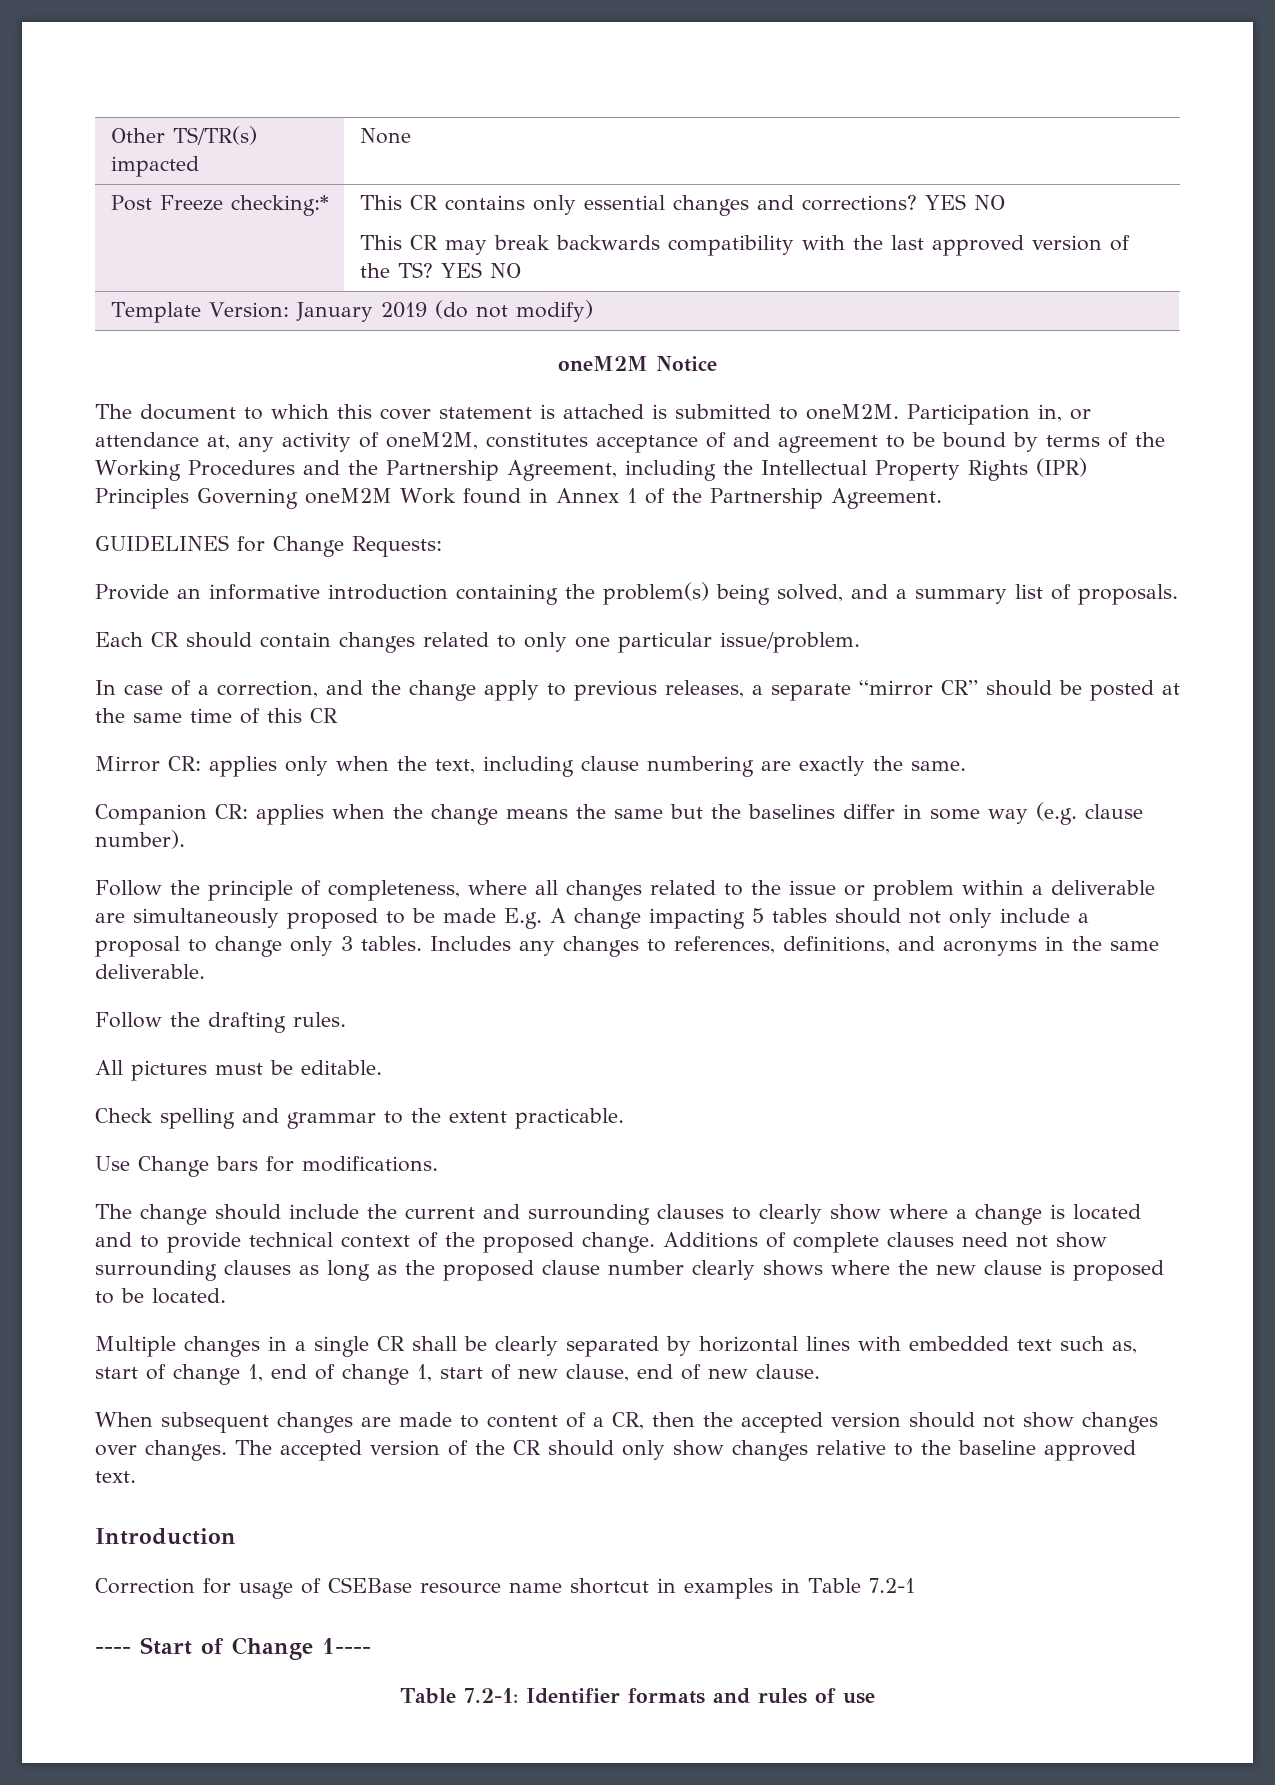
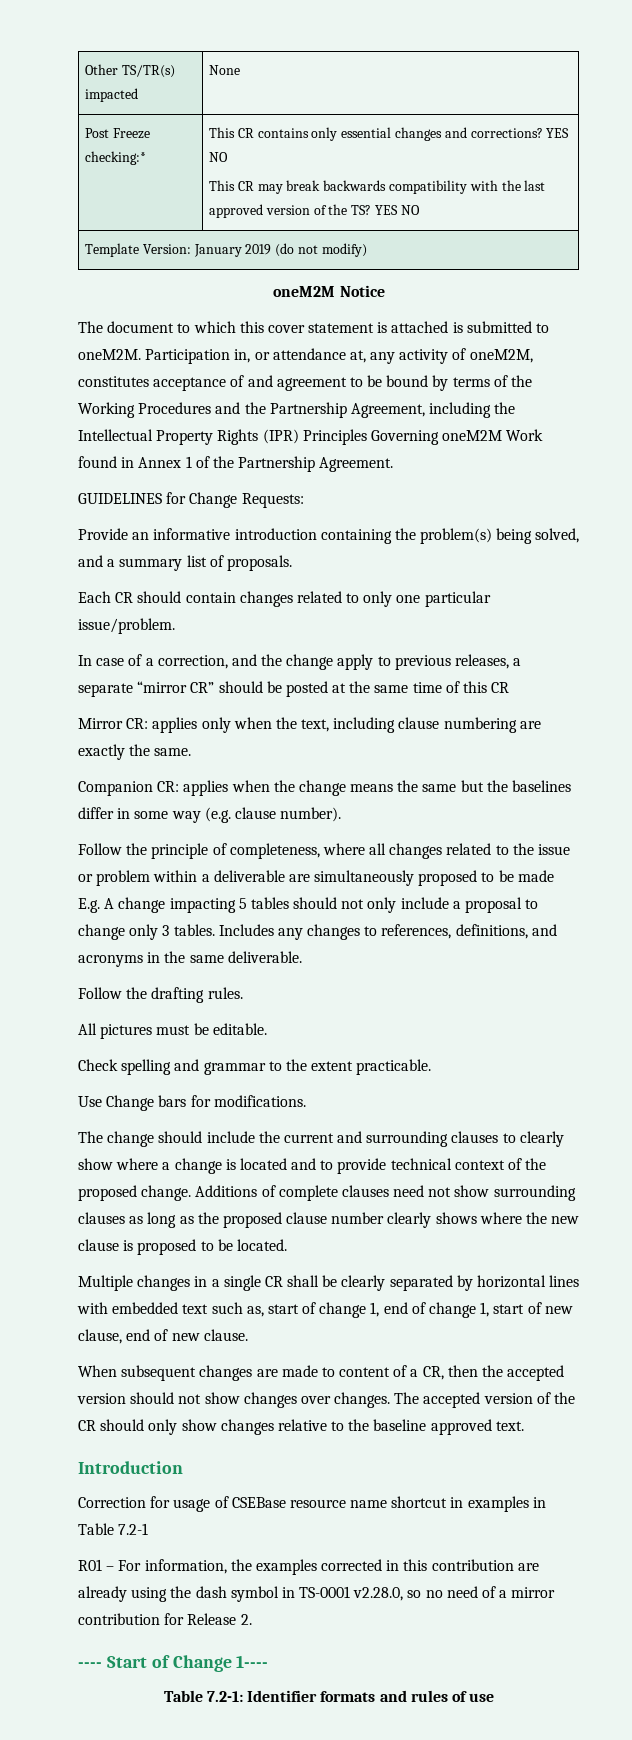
(915, 1585) none -> [78,1559,539,1575] [78,1586,556,1602] [78,1613,252,1625] // R01 – For information, the examples corrected in this contribution are already using the dash symbol in TS-0001 v2.28.0, so no need of a mirror contribution for Release 2.

